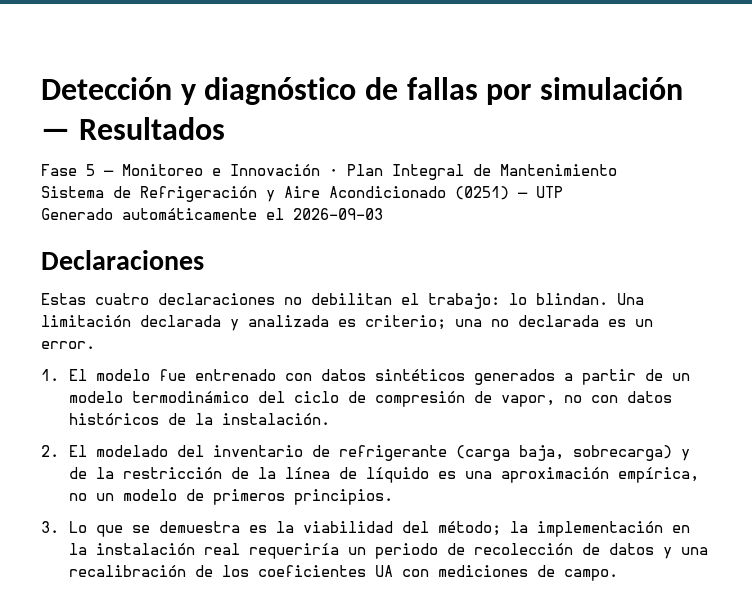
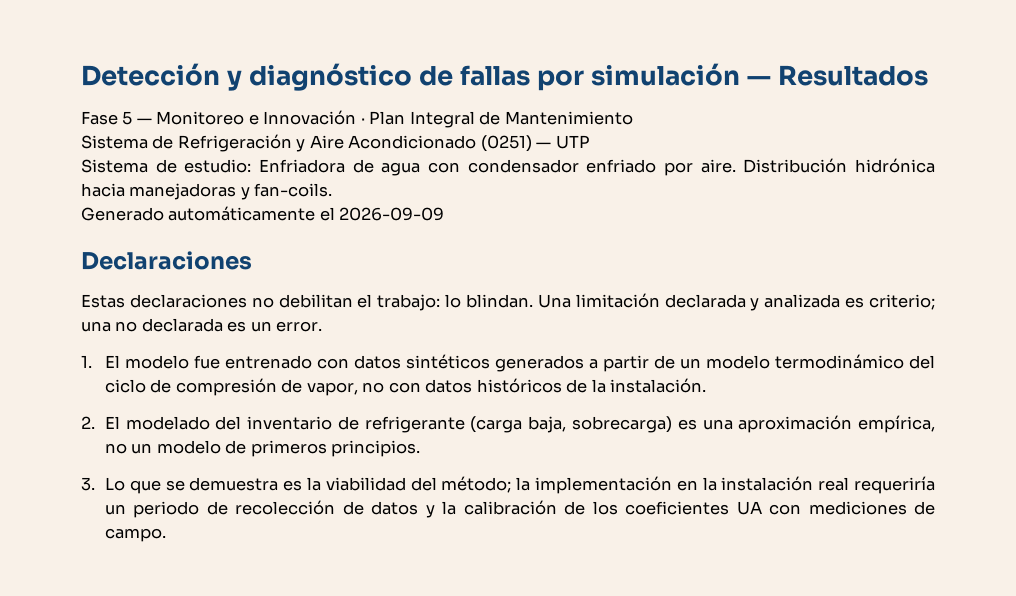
(563, 192) none -> [81,158,935,176] [81,183,333,200] // Sistema de estudio: Enfriadora de agua con condensador enfriado por aire. Distribución hidrónica hacia manejadoras y fan-coils.
[293,208,383,220] 2026-09-03 -> [339,207,445,221] 2026-09-09
[95,293,149,305] cuatro -> (125, 301) none
[681,449,691,461] [69,467,430,483] y de la restricción de la línea de líquido -> (672, 424) none
[681,547,709,555] [69,565,187,577] una recalibración -> [442,500,557,515] la calibración

